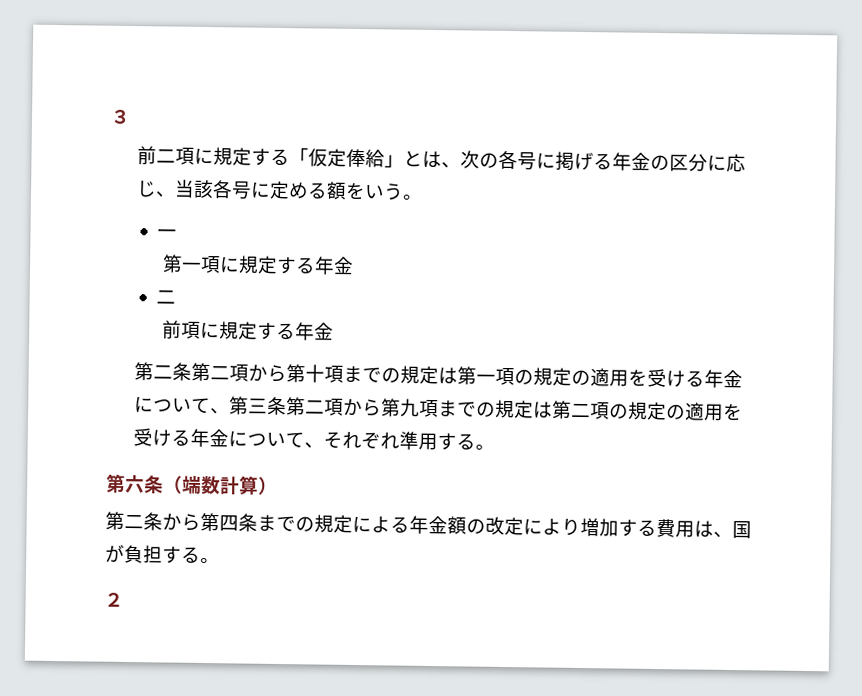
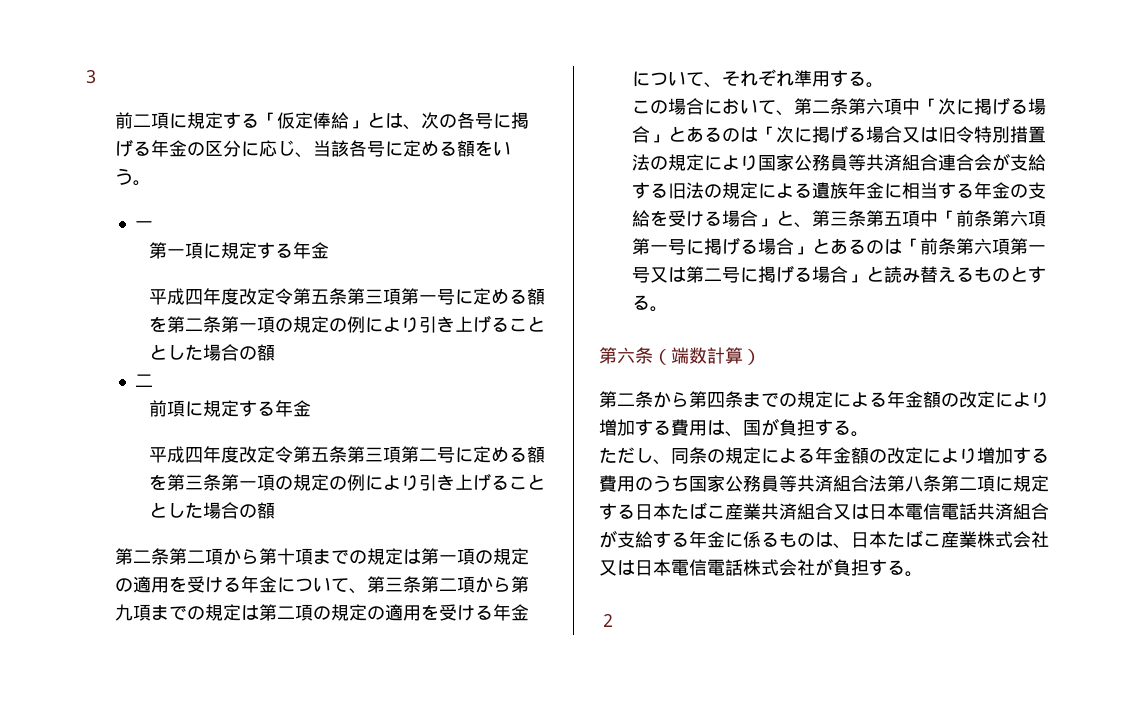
(355, 265) none -> [148,288,545,305] [148,315,545,333] [148,344,275,361] // 平成四年度改定令第五条第三項第一号に定める額を第二条第一項の規定の例により引き上げることとした場合の額
(335, 331) none -> [148,446,545,463] [148,473,545,491] [148,502,275,519] // 平成四年度改定令第五条第三項第二号に定める額を第三条第一項の規定の例により引き上げることとした場合の額
(496, 447) none -> [632,97,1047,116] [632,125,1047,143] [632,153,1047,171] [632,182,1047,199] [632,210,1047,228] [632,237,1047,255] [632,265,1047,283] [632,295,669,312] // この場合において、第二条第六項中「次に掲げる場合」とあるのは「次に掲げる場合又は旧令特別措置法の規定により国家公務員等共済組合連合会が支給する旧法の規定による遺族年金に相当する年金の支給を受ける場合」と、第三条第五項中「前条第六項第一号に掲げる場合」とあるのは「前条第六項第一号又は第二号に掲げる場合」と読み替えるものとする。
(220, 560) none -> [599,447,1049,465] [599,475,1049,492] [599,502,1049,520] [599,530,1049,549] [599,558,923,577] // ただし、同条の規定による年金額の改定により増加する費用のうち国家公務員等共済組合法第八条第二項に規定する日本たばこ産業共済組合又は日本電信電話共済組合が支給する年金に係るものは、日本たばこ産業株式会社又は日本電信電話株式会社が負担する。

